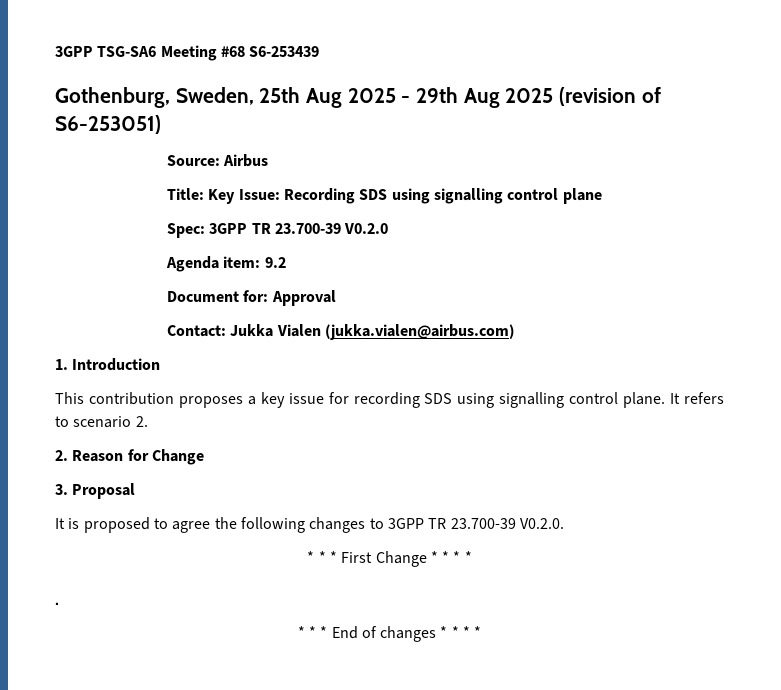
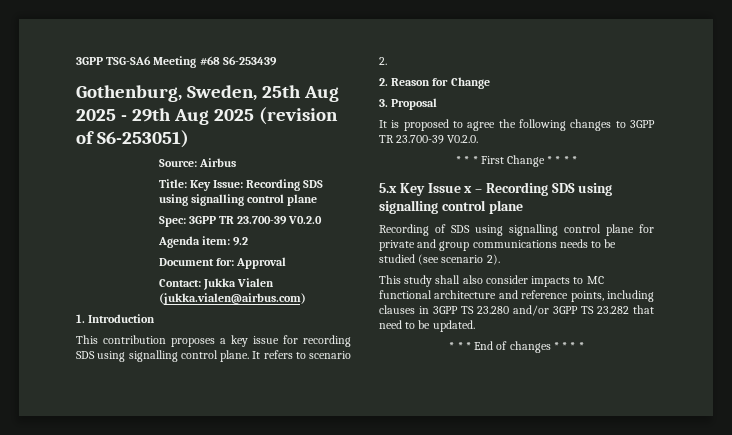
[55,602,59,605] . -> [379,182,613,196] [379,200,523,214] [379,224,654,236] [379,239,617,251] [379,254,500,265] [379,275,604,287] [379,290,654,302] [379,305,654,316] [379,320,475,332] 5.x Key Issue x – Recording SDS using signalling control plane // Recording of SDS using signalling control plane for private and group communications needs to be studied (see scenario 2). // This study shall also consider impacts to MC functional architecture and reference points, including clauses in 3GPP TS 23.280 and/or 3GPP TS 23.282 that need to be updated.

